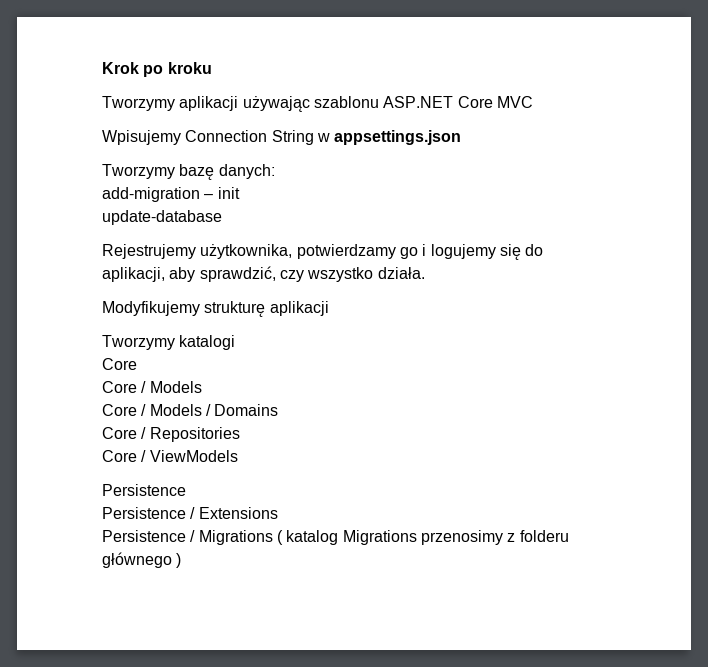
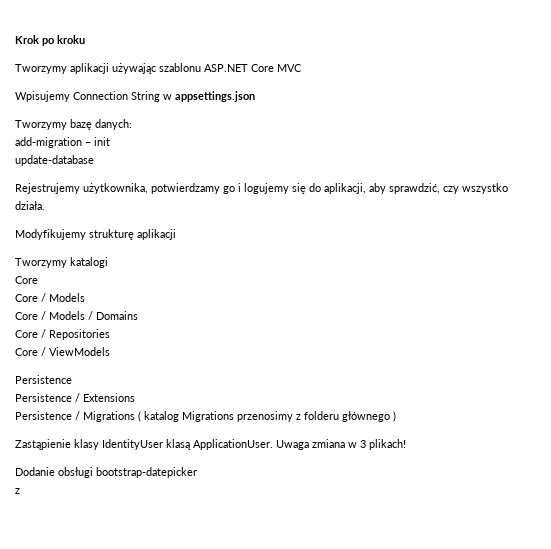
(182, 560) none -> [15,439,406,450] [15,467,197,478] [15,488,20,494] // Zastąpienie klasy IdentityUser klasą ApplicationUser. Uwaga zmiana w 3 plikach! // Dodanie obsługi bootstrap-datepicker // z

